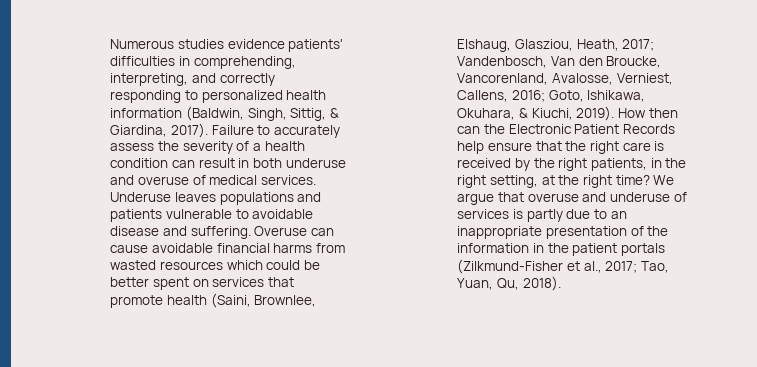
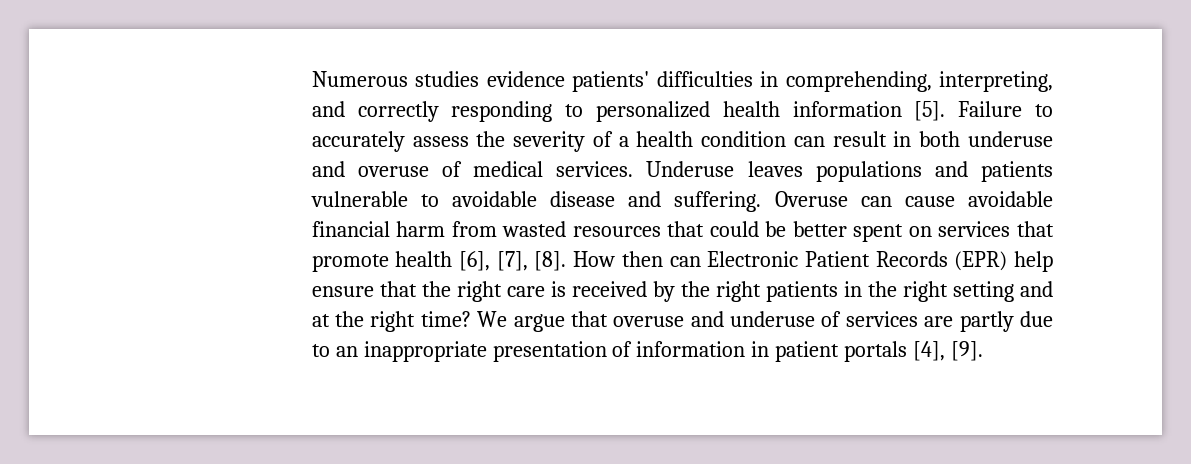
[186,106,340,121] [110,123,209,138] (Baldwin, Singh, Sittig, & Giardina, 2017). -> [914,101,946,121] [5].
[273,243,313,253] harms -> [396,221,446,237] harm
[226,260,263,270] which -> [667,221,705,237] that
[210,293,317,308] [457,39,655,52] [457,56,662,68] [457,73,673,85] [457,90,646,102] [457,106,615,121] (Saini, Brownlee, Elshaug, Glasziou, Heath, 2017; Vandenbosch, Van den Broucke, Vancorenland, Avalosse, Verniest, Callens, 2016; Goto, Ishikawa, Okuhara, & Kiuchi, 2019). -> [459,251,567,271] [6], [7], [8].
[484,124,506,134] the -> (701, 261) none
(676, 129) none -> [954,251,1008,271] (EPR)
[591,158,648,171] patients, -> [765,281,838,302] patients
[490,175,539,188] setting, -> [952,281,1054,302] setting and
[513,209,524,219] is -> [924,316,954,327] are
[647,226,669,236] the -> (633, 349) none
[547,243,569,253] the -> (770, 349) none
[457,259,670,274] [457,276,561,291] (Zilkmund-Fisher et al., 2017; Tao, Yuan, Qu, 2018). -> [913,341,984,361] [4], [9].

